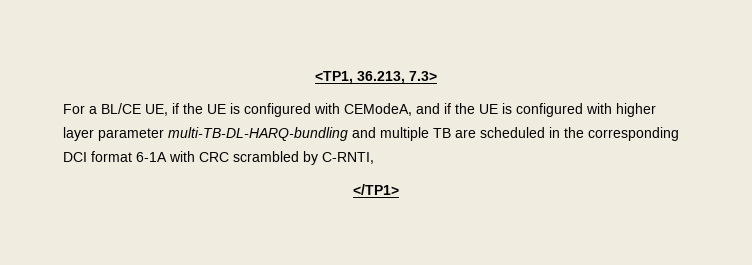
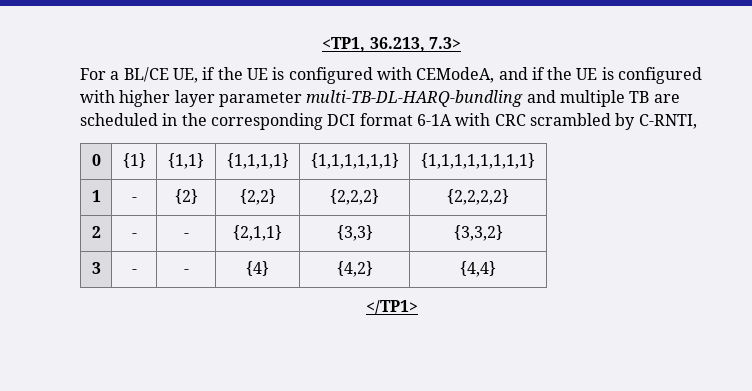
(374, 158) none -> [91,154,101,166] [122,153,146,168] [168,153,204,169] [226,153,289,169] [310,153,399,169] [421,153,535,169] [91,190,101,202] [131,197,137,202] [174,189,198,204] [239,189,276,205] [330,189,379,205] [447,189,509,205] [91,226,101,238] [131,233,137,238] [183,233,189,238] [233,225,282,241] [336,225,373,241] [453,225,503,241] [91,262,101,274] [131,269,137,274] [183,269,189,274] [246,261,269,276] [336,261,373,277] [460,261,496,277] // 0 | {1} | {1,1} | {1,1,1,1} | {1,1,1,1,1,1} | {1,1,1,1,1,1,1,1} // 1 | - | {2} | {2,2} | {2,2,2} | {2,2,2,2} // 2 | - | - | {2,1,1} | {3,3} | {3,3,2} // 3 | - | - | {4} | {4,2} | {4,4}

